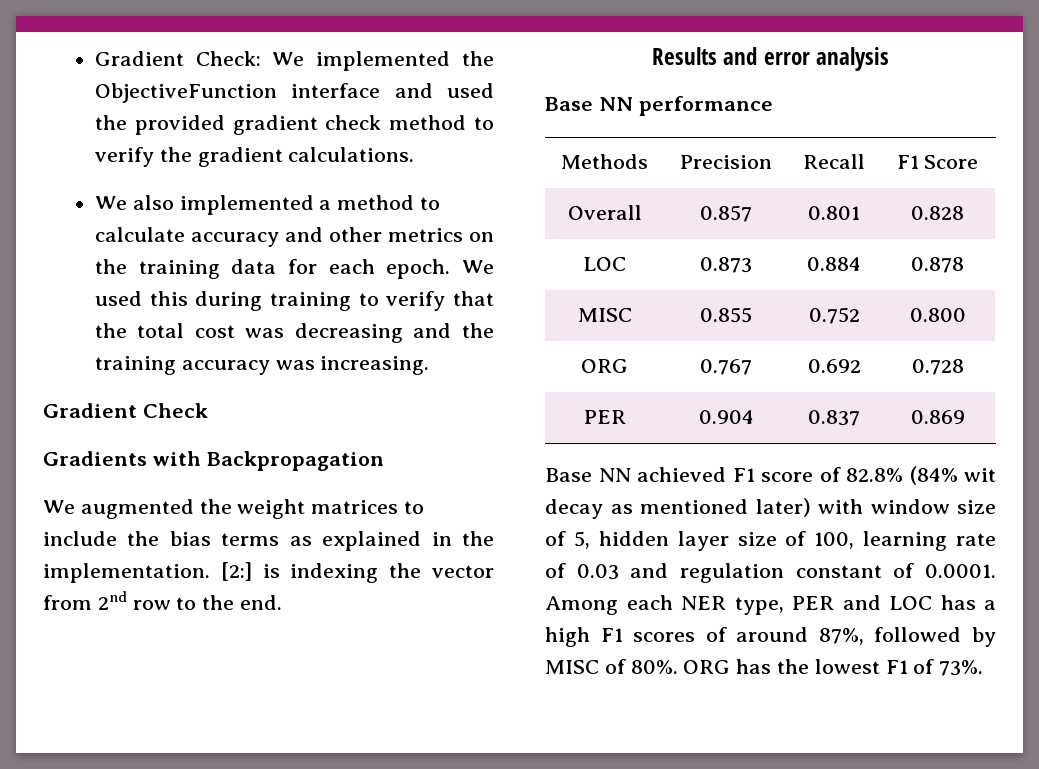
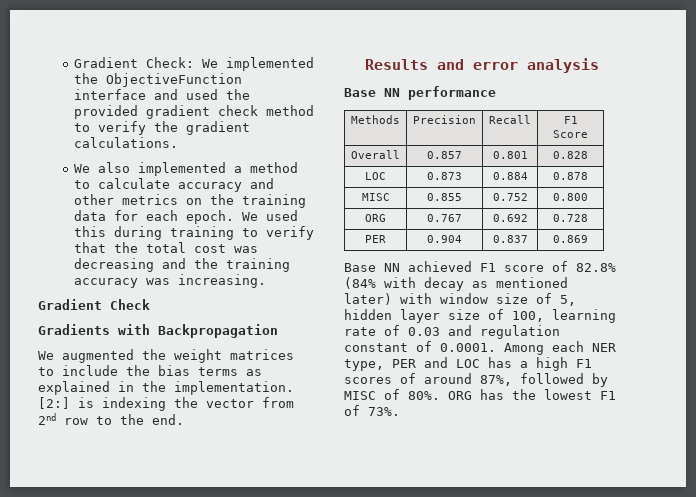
[964,468,996,482] wit -> [384,277,416,288] with

